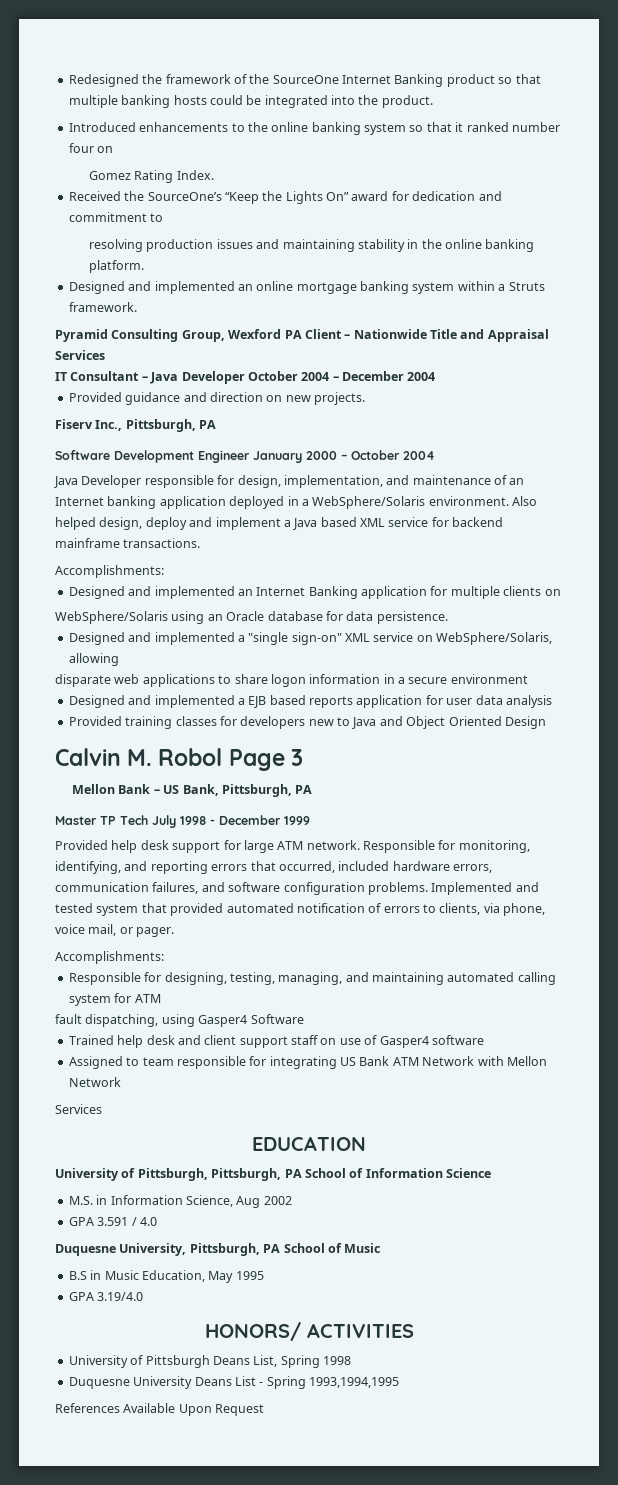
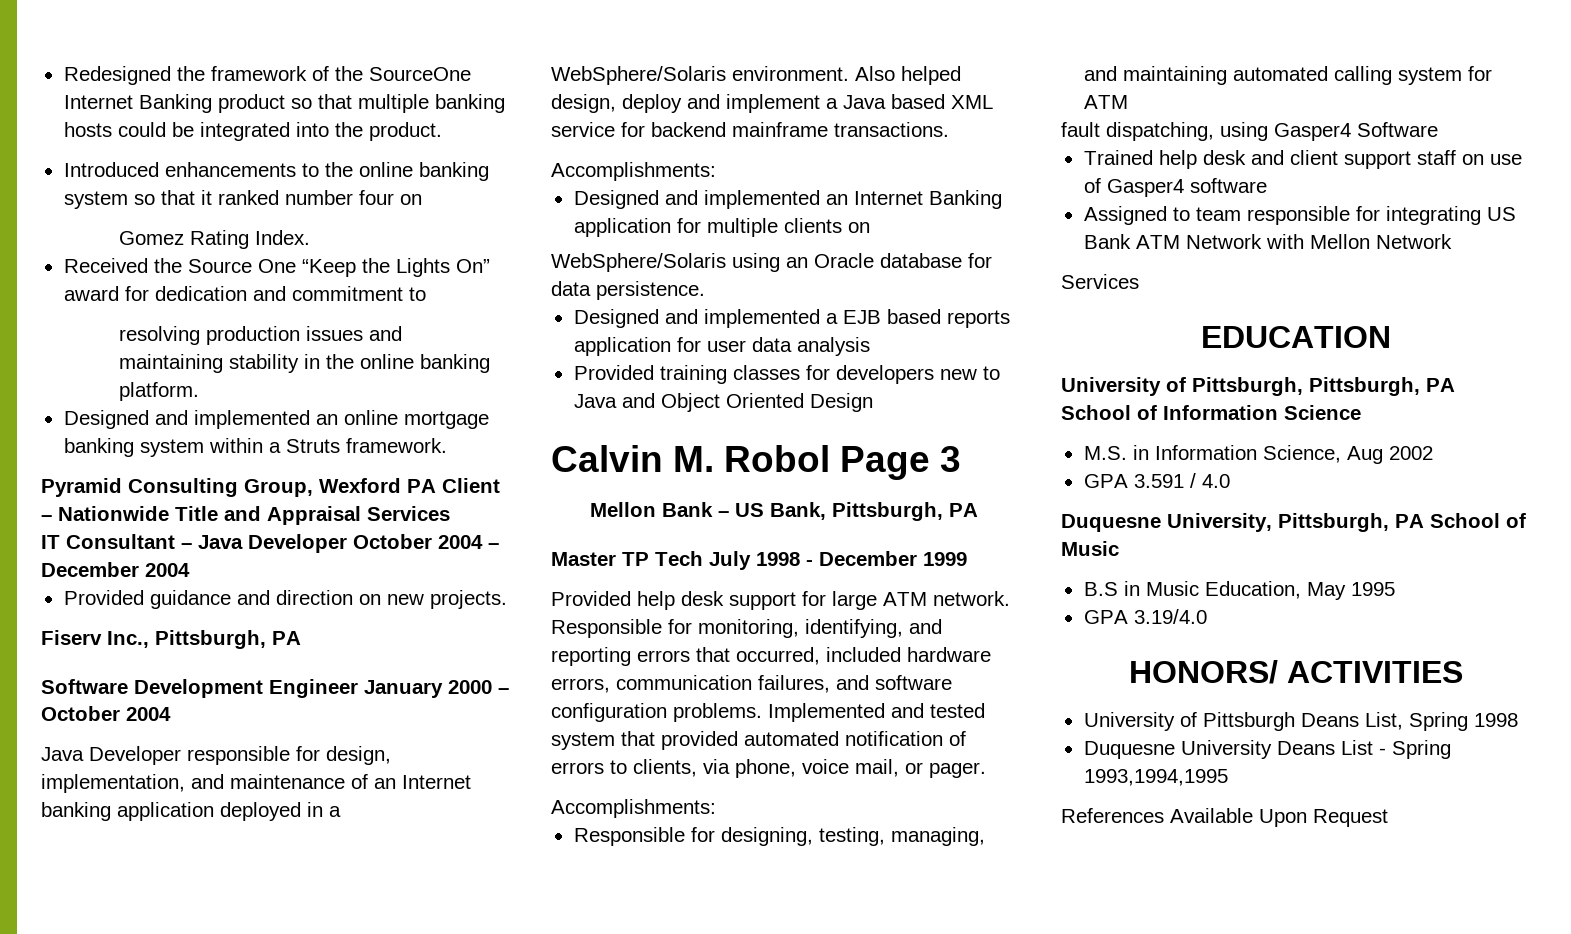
[147,192,222,201] SourceOne’s -> [187,259,296,273] Source One
[68,632,553,645] [68,653,119,666] [55,674,528,687] // Designed and implemented a "single sign-on" XML service on WebSphere/Solaris, allowing // disparate web applications to share logon information in a secure environment -> (705, 290) none

